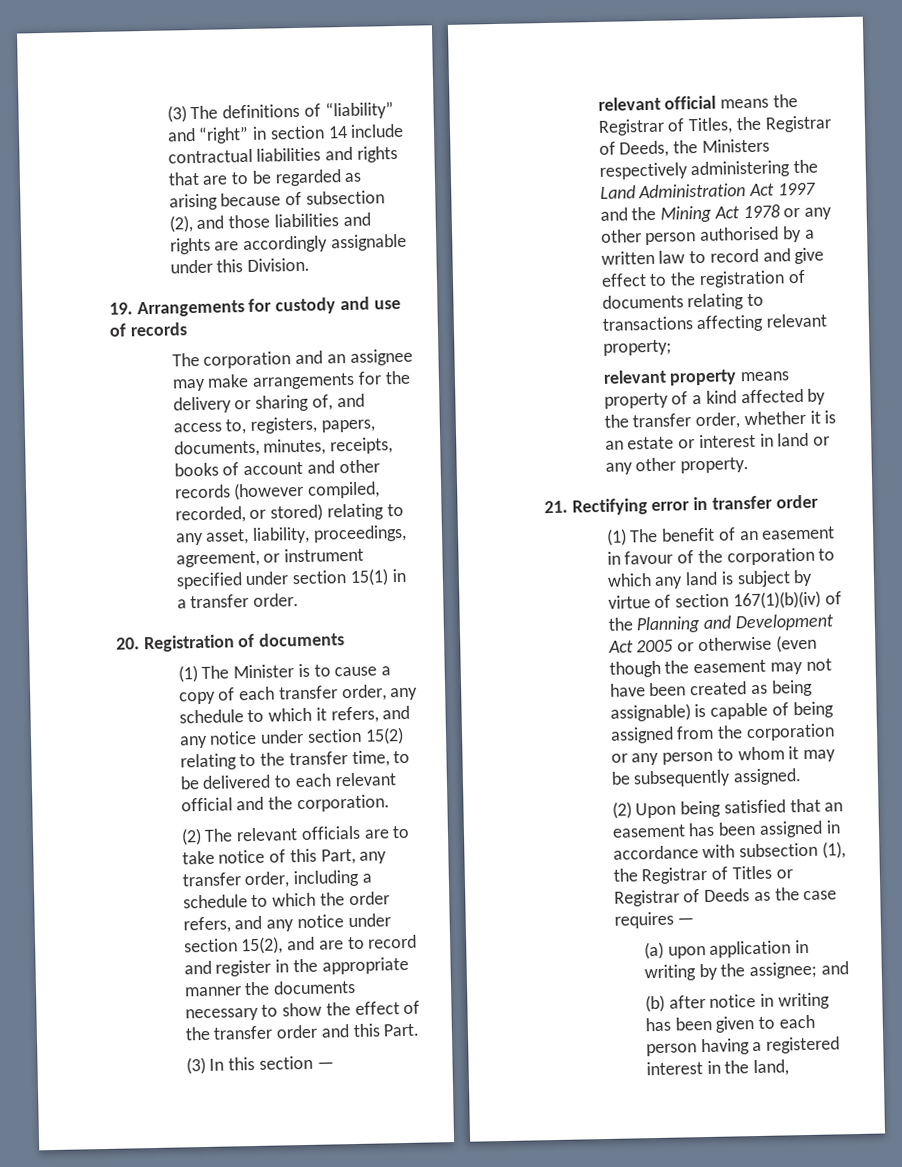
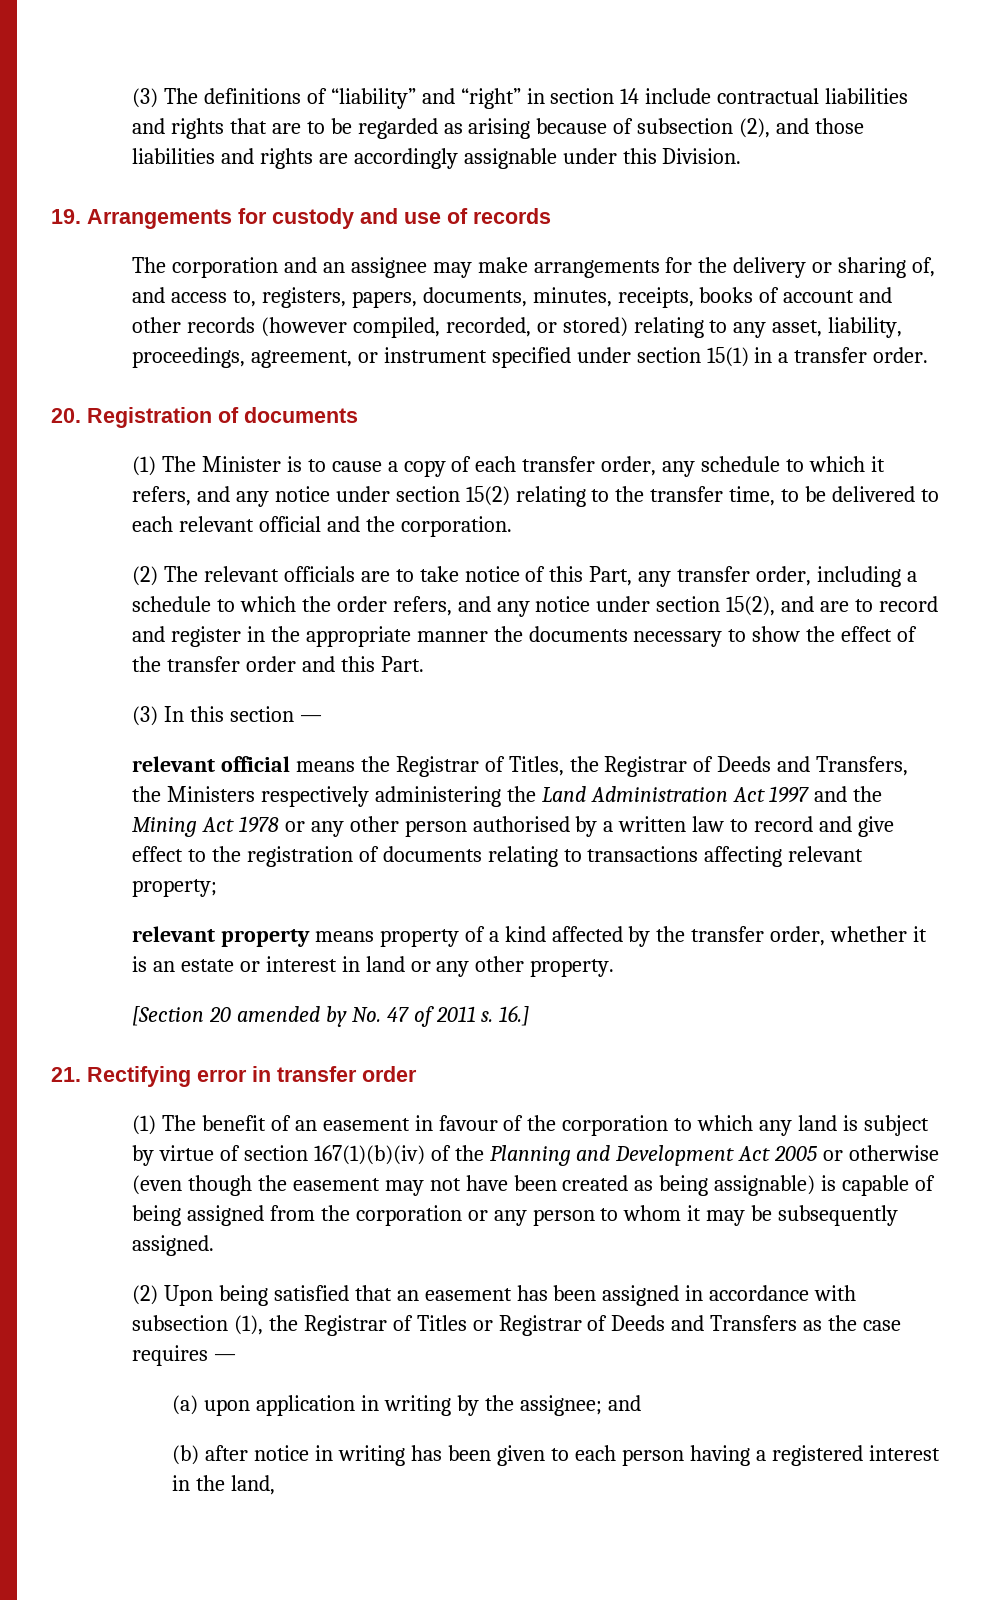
[619,140,670,158] Deeds, -> [717,756,909,776] Deeds and Transfers,
(750, 465) none -> [131,1005,530,1027] // [Section 20 amended by No. 47 of 2011 s. 16.]
(751, 895) none -> [671,1315,798,1331] and Transfers

